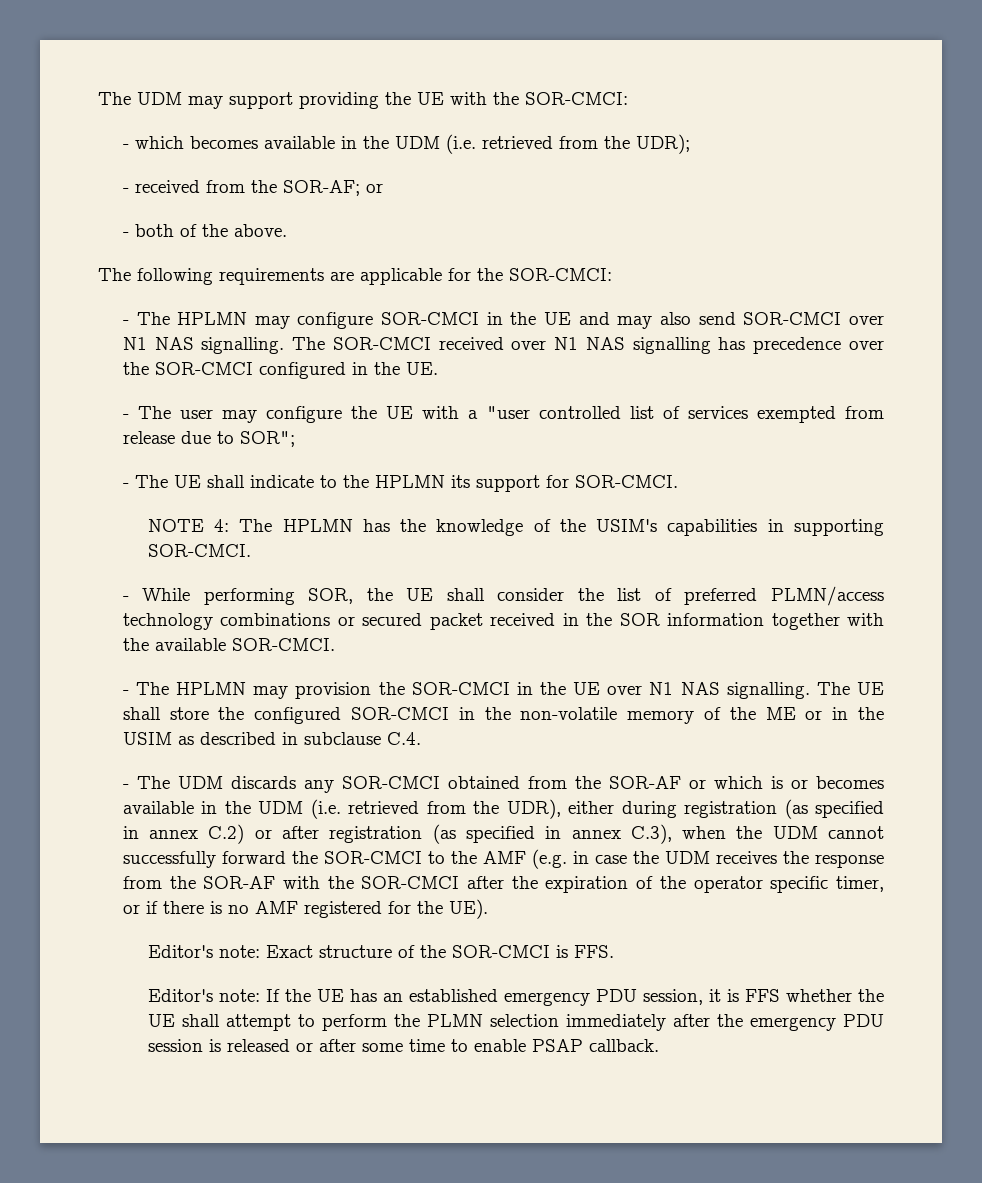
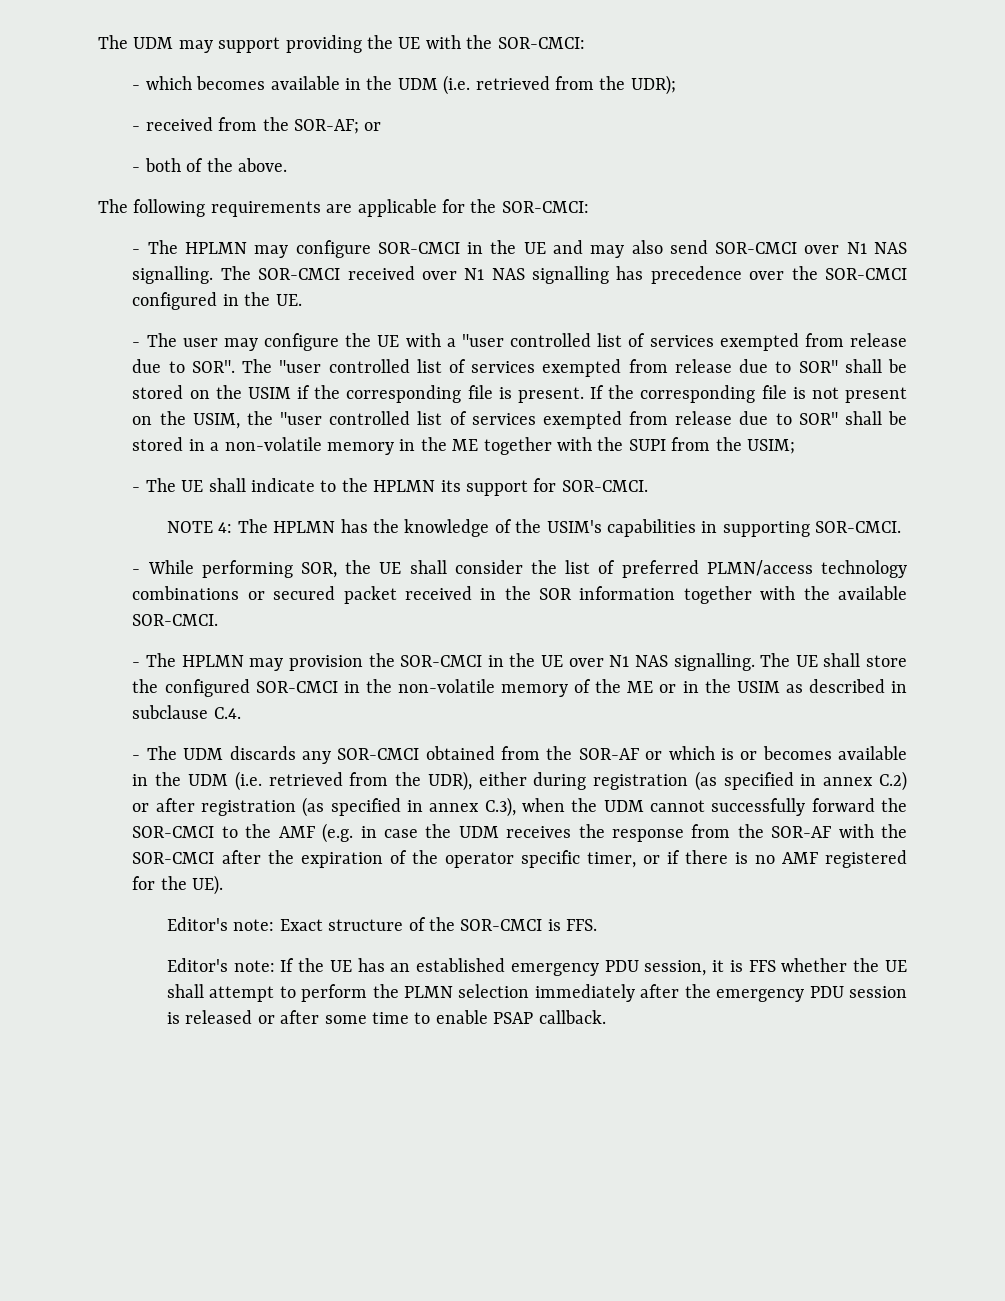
[239,431,295,447] SOR"; -> [191,359,908,377] [132,385,908,403] [132,411,908,429] [132,437,796,455] SOR". The "user controlled list of services exempted from release due to SOR" shall be stored on the USIM if the corresponding file is present. If the corresponding file is not present on the USIM, the "user controlled list of services exempted from release due to SOR" shall be stored in a non-volatile memory in the ME together with the SUPI from the USIM;

